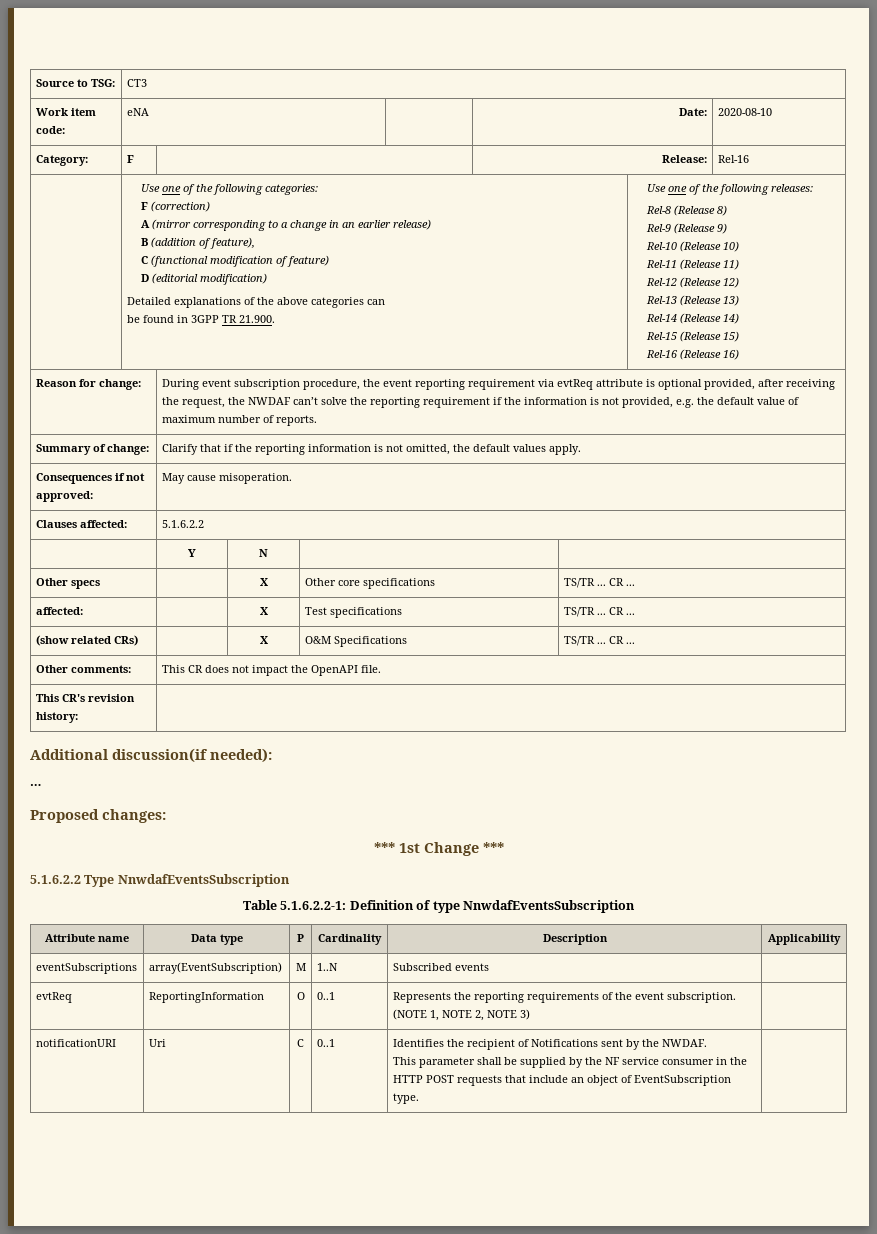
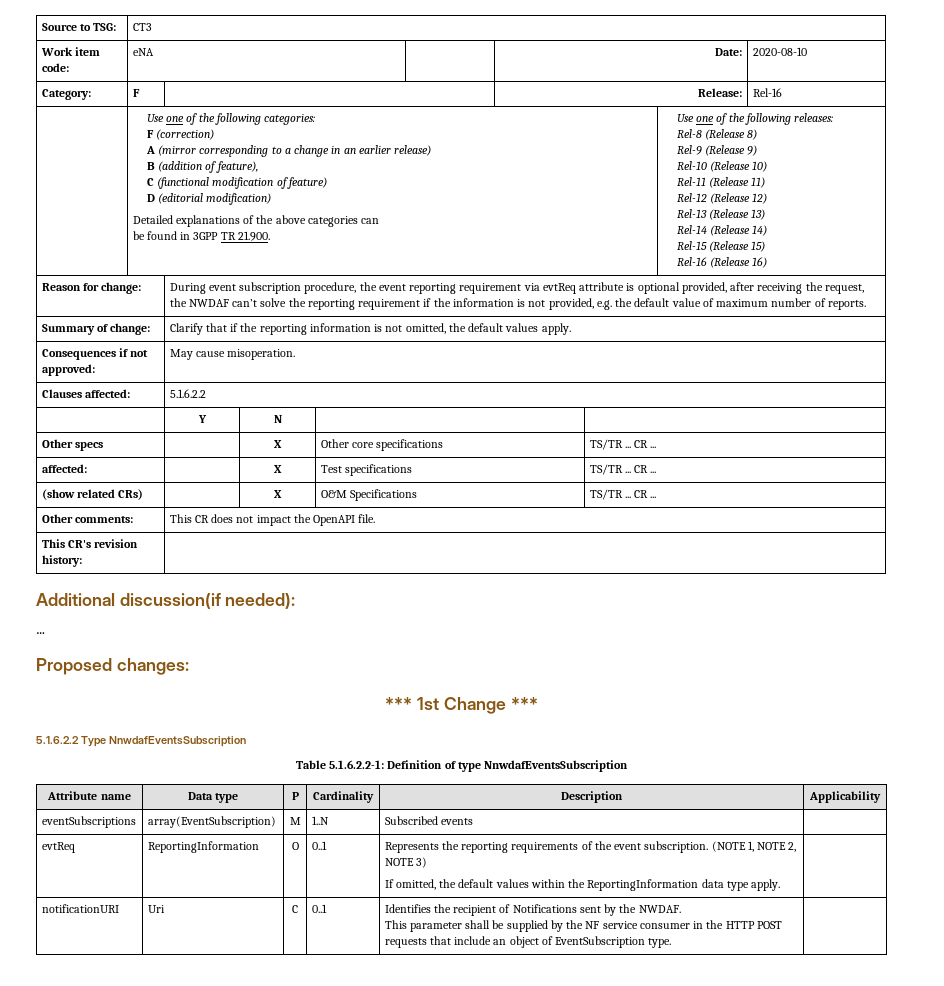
(530, 1014) none -> [384,879,781,891] // If omitted, the default values within the ReportingInformation data type apply.

